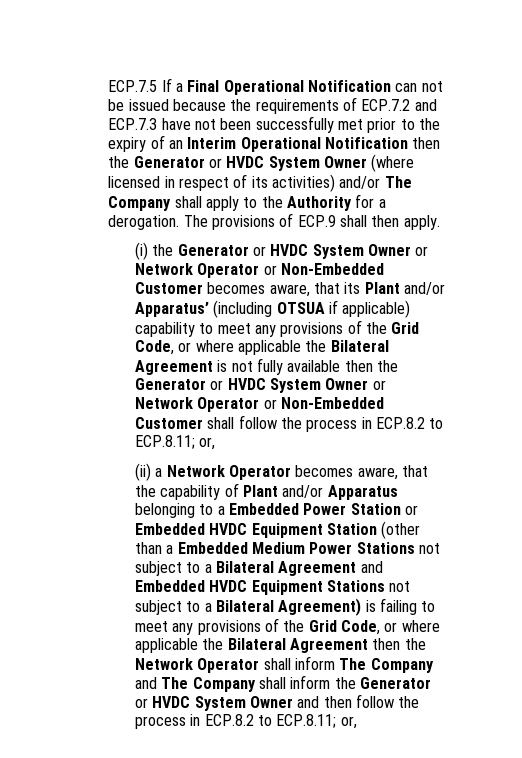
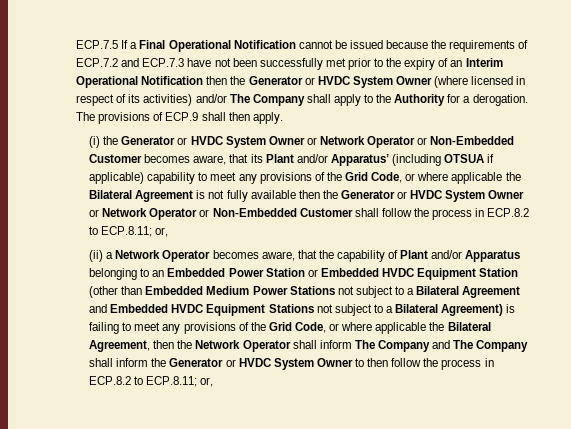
[395,81,443,92] can not -> [298,40,333,49] cannot
[217,506,225,515] a -> [152,270,165,277] an
[166,545,174,554] a -> (143, 290) none
[289,638,368,653] Agreement -> [89,340,151,352] Agreement,
[297,696,320,708] and -> [354,358,364,367] to

